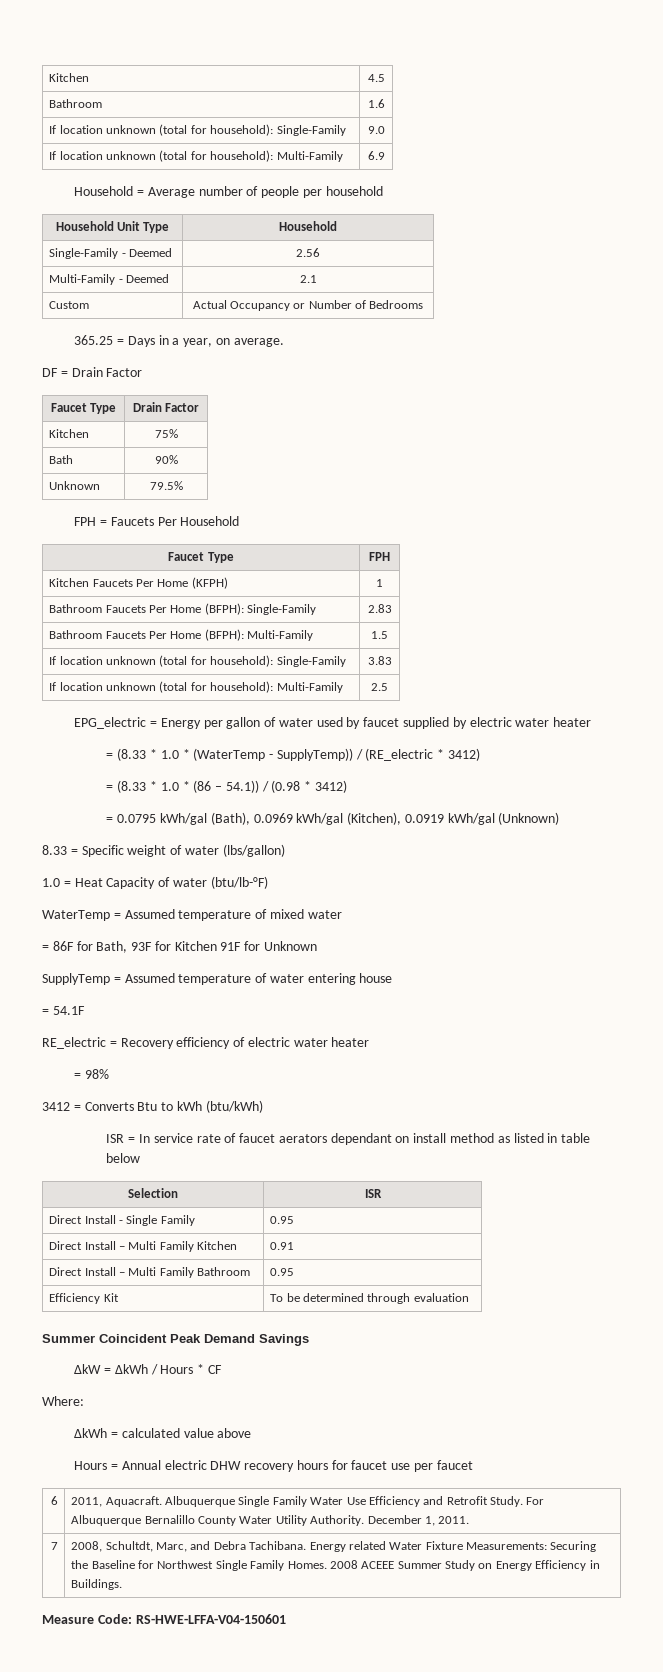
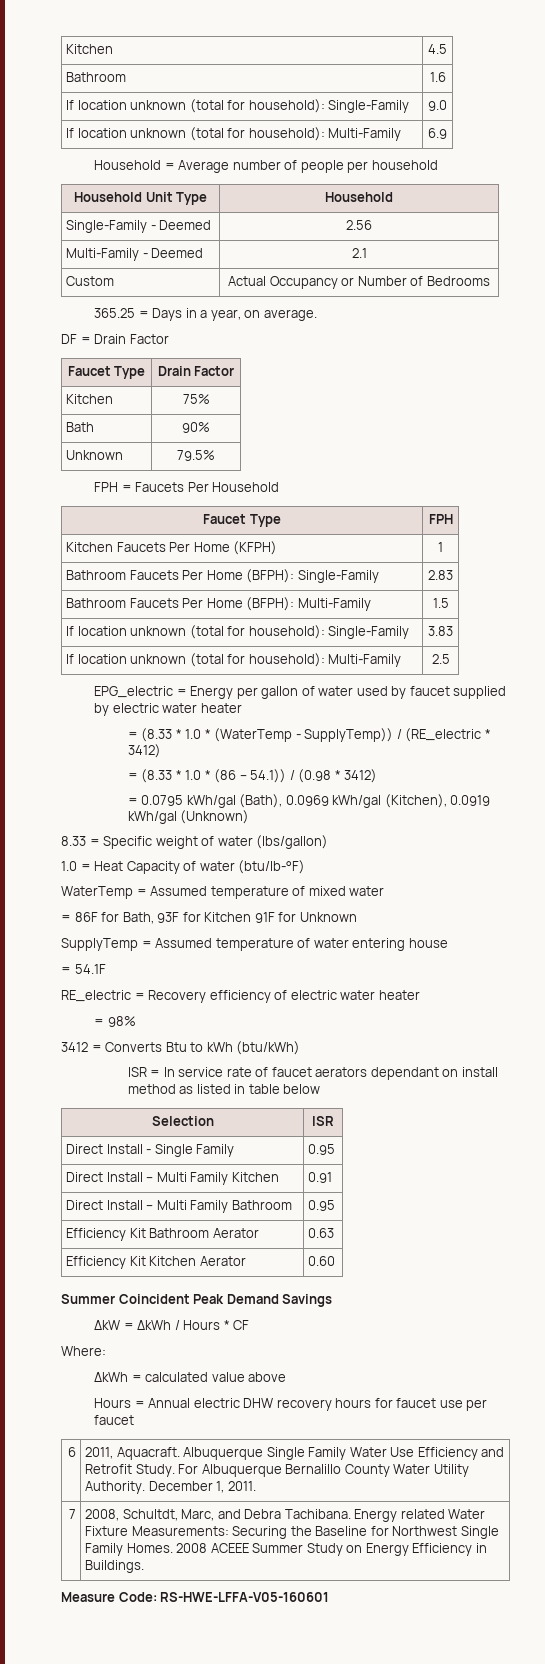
[270,1293,469,1304] | To be determined through evaluation -> [149,1228,259,1238] [308,1228,335,1238] [66,1256,246,1269] [308,1256,336,1266] Bathroom Aerator | 0.63 // Efficiency Kit Kitchen Aerator | 0.60
[135,1614,286,1624] RS-HWE-LFFA-V04-150601 -> [160,1592,330,1602] RS-HWE-LFFA-V05-160601

